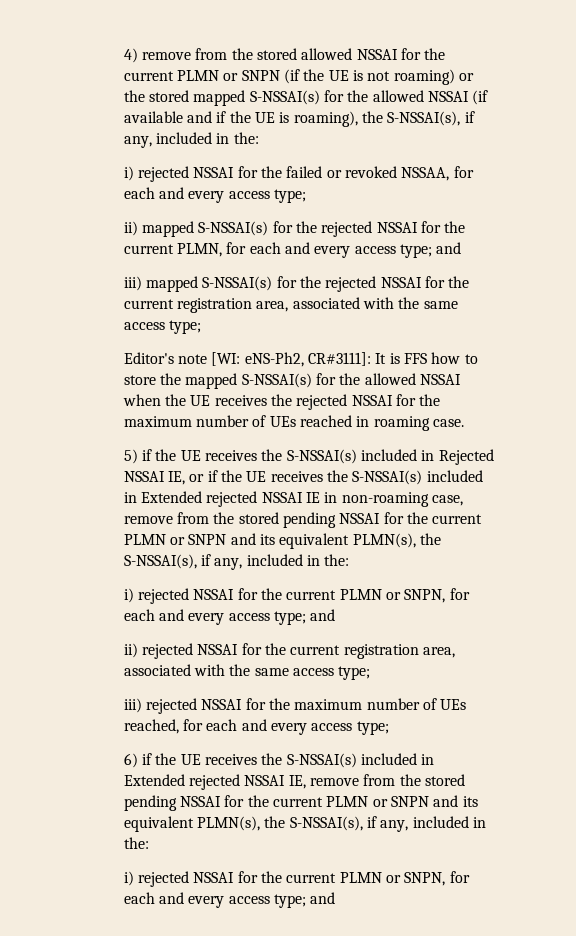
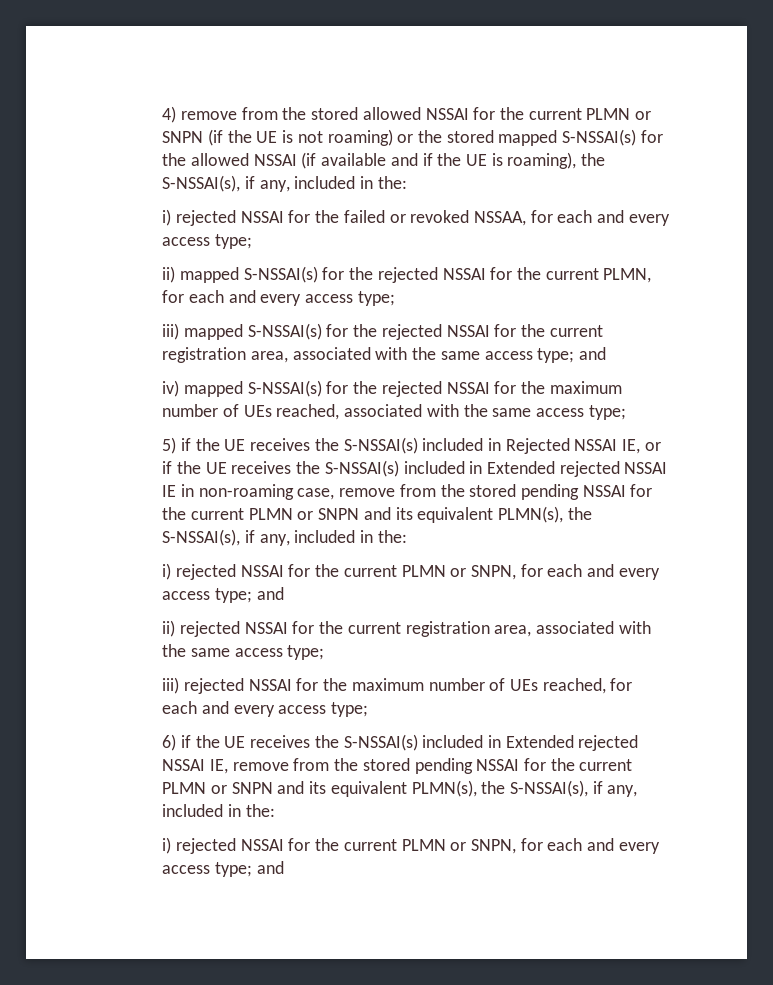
[436,242,462,254] and -> (395, 298) none
[123,352,478,367] [123,373,462,389] [122,394,267,406] // Editor's note [WI: eNS-Ph2, CR#3111]: It is FFS how to store the mapped S-NSSAI(s) for the allowed NSSAI when the UE receives -> [578,347,606,360] [162,380,349,397] and // iv) mapped S-NSSAI(s) for
[300,415,465,431] reached in roaming case. -> [276,404,626,420] reached, associated with the same access type;

